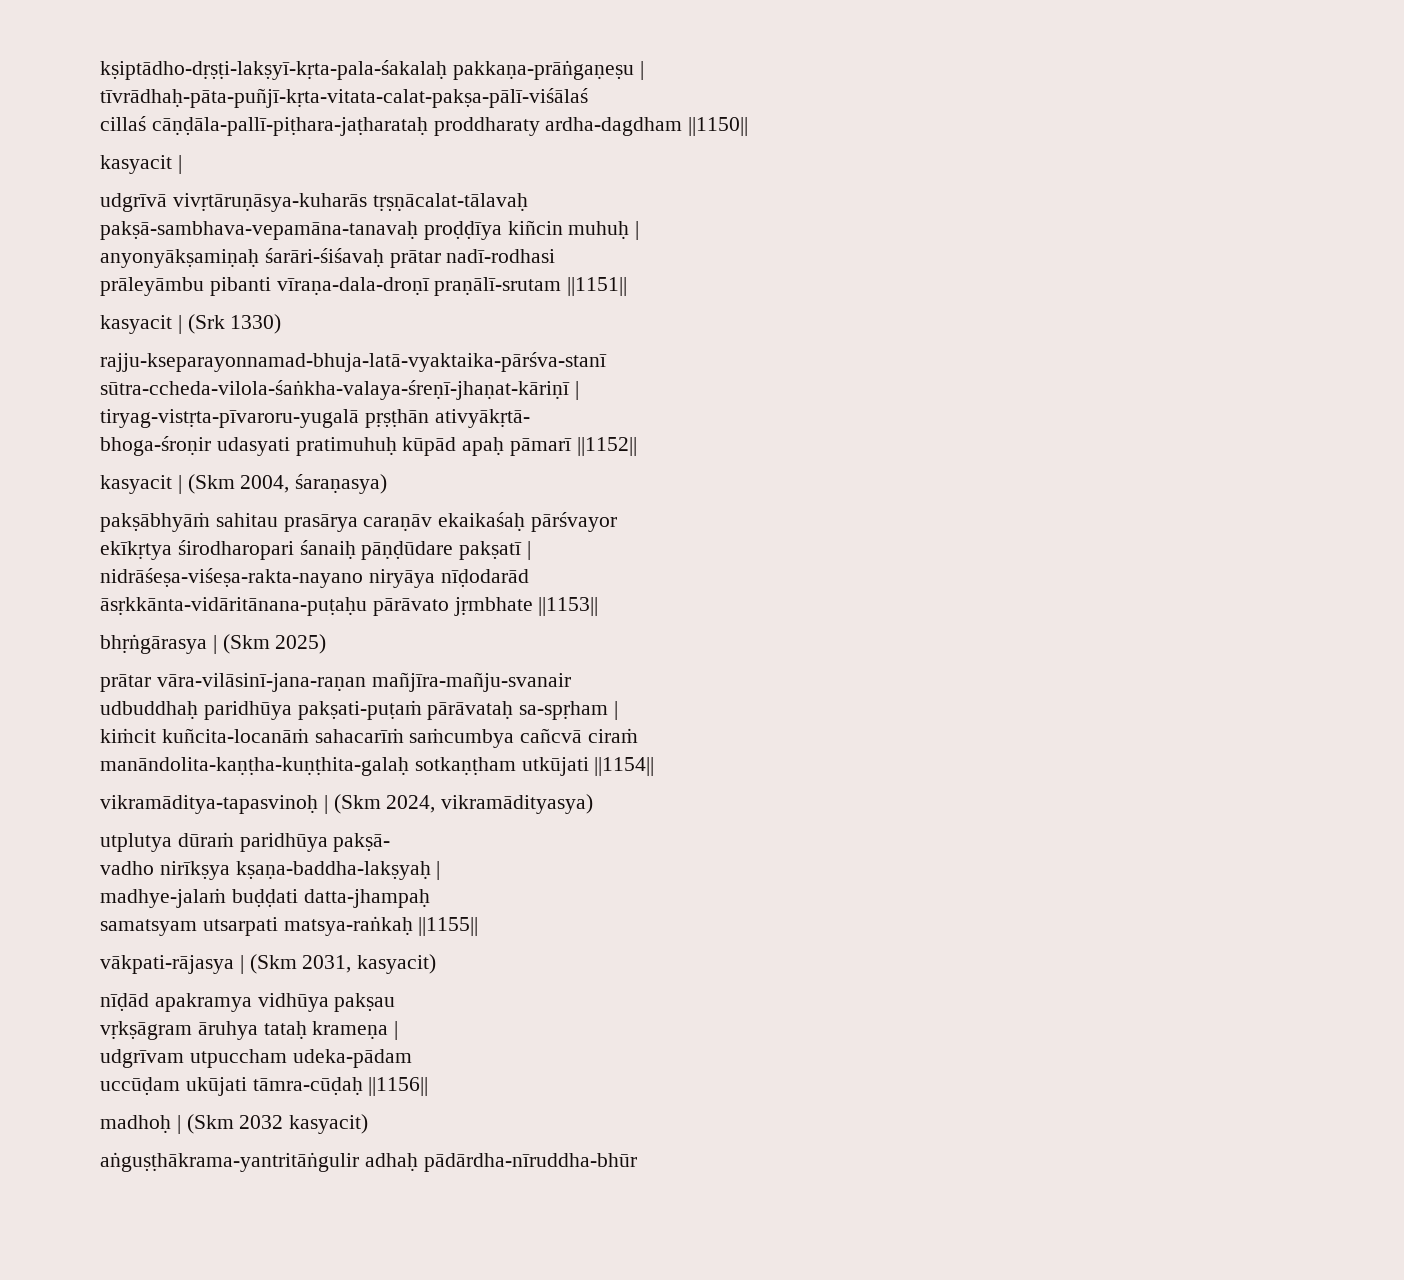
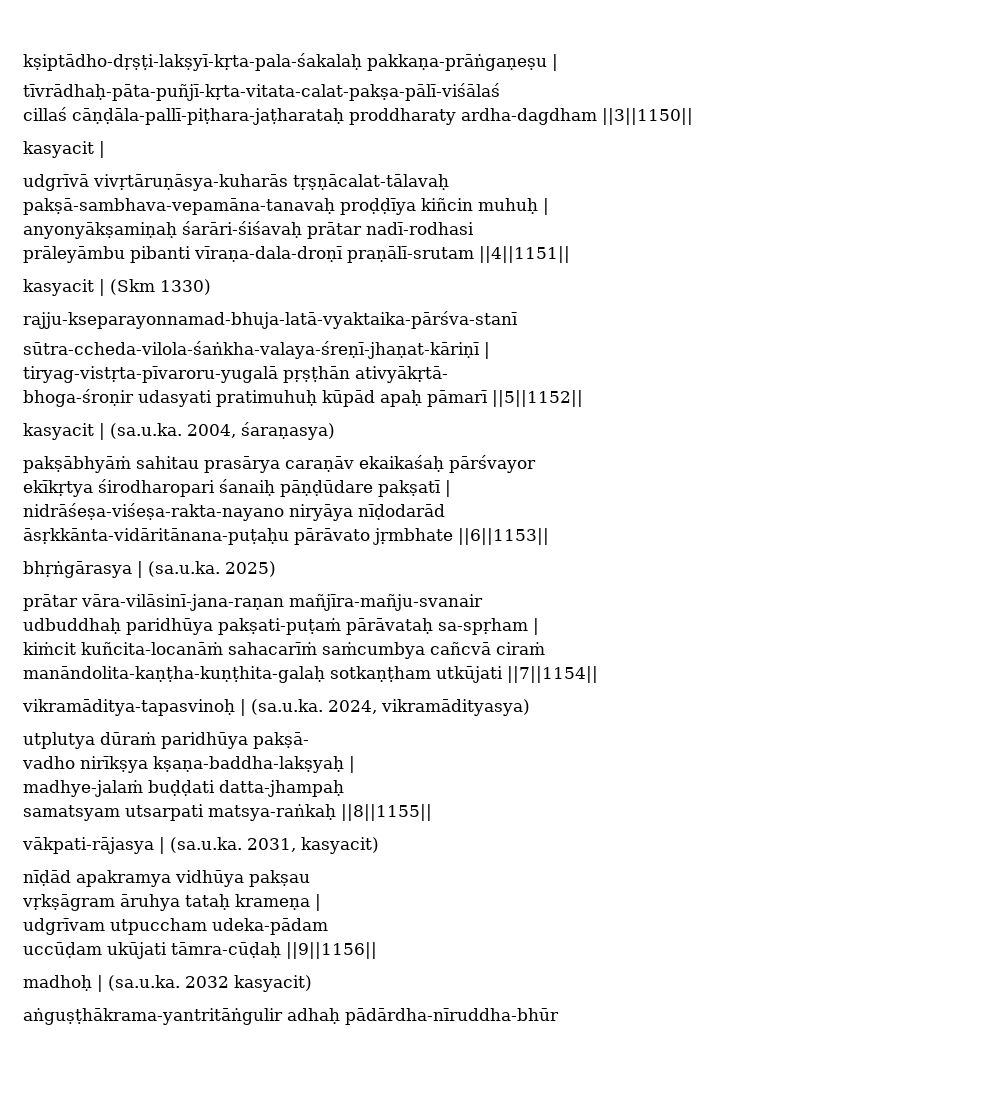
[688,117,749,136] ||1150|| -> [602,108,693,125] ||3||1150||
[567,277,628,296] [100,314,225,334] ||1151|| // kasyacit | (Srk -> [479,246,570,263] [23,279,155,296] ||4||1151|| // kasyacit | (Skm
[576,437,637,456] [100,474,235,494] ||1152|| // kasyacit | (Skm -> [492,390,583,407] [23,423,182,440] ||5||1152|| // kasyacit | (sa.u.ka.
[538,597,599,616] ||1153|| -> [458,528,549,545] ||6||1153||
[222,634,270,654] (Skm -> [148,561,220,577] (sa.u.ka.
[594,757,655,776] ||1154|| -> [507,666,598,683] ||7||1154||
[333,794,381,814] (Skm -> [251,699,323,715] (sa.u.ka.
[418,917,479,936] ||1155|| -> [341,804,432,821] ||8||1155||
[249,954,297,974] (Skm -> [170,837,242,853] (sa.u.ka.
[368,1077,429,1096] ||1156|| -> [286,942,377,959] ||9||1156||
[186,1114,234,1134] (Skm -> [108,975,180,991] (sa.u.ka.

